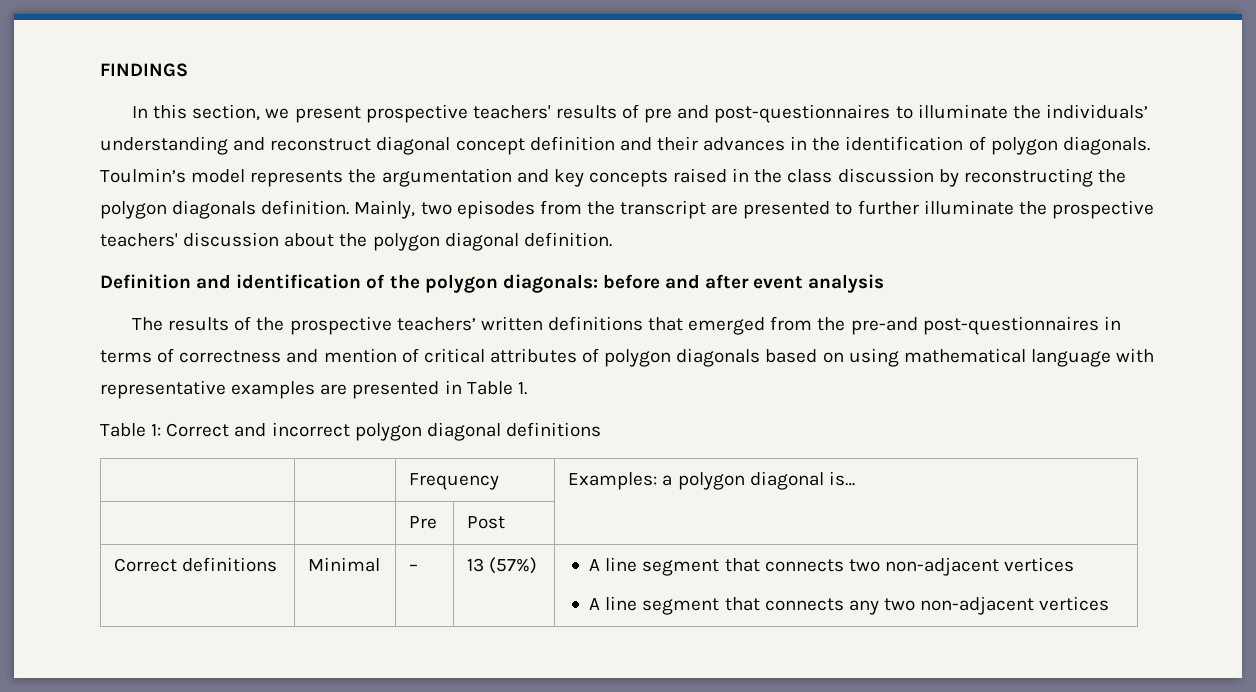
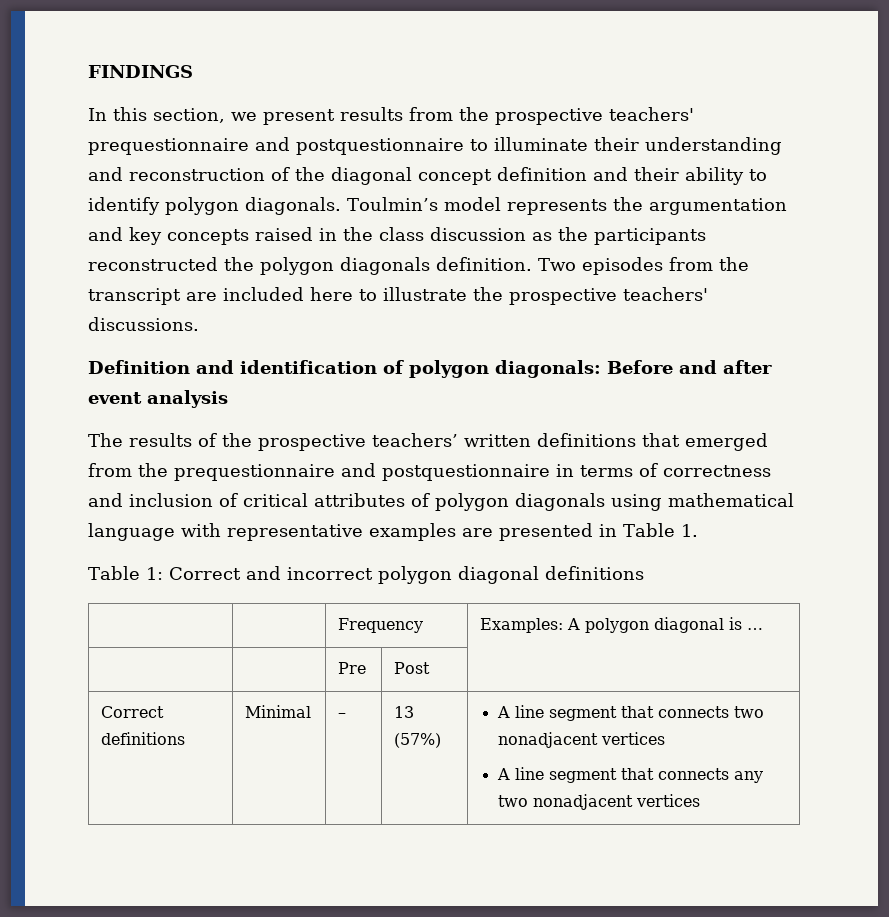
[365,104,1149,123] [100,136,372,155] prospective teachers' results of pre and post-questionnaires to illuminate the individuals’ understanding and reconstruct -> [340,107,694,125] [88,137,782,155] [88,167,325,181] results from the prospective teachers' prequestionnaire and postquestionnaire to illuminate their understanding and reconstruction of the
[703,136,986,151] advances in the identification of -> [685,167,767,185] [88,197,160,215] ability to identify
[938,168,1093,187] by reconstructing -> [532,227,706,245] [88,257,218,271] as the participants reconstructed
[354,200,452,219] Mainly, two -> [538,258,576,271] Two
[743,200,1154,219] [100,232,612,251] presented to further illuminate the prospective teachers' discussion about the polygon diagonal definition. -> [223,287,708,305] [88,317,199,331] included here to illustrate the prospective teachers' discussions.
[389,274,420,289] the -> (404, 367) none
[602,274,660,289] before -> [607,360,673,374] Before
[850,316,1099,335] pre-and post-questionnaires -> [174,463,550,481] prequestionnaire and postquestionnaire
[323,348,397,363] mention -> [129,493,213,507] inclusion
[765,349,844,363] based on -> (605, 502) none
[662,471,855,490] a polygon diagonal is… -> [567,617,764,633] A polygon diagonal is …
[885,557,1000,576] non-adjacent -> [497,732,598,748] nonadjacent
[920,596,1035,615] non-adjacent -> [532,794,633,810] nonadjacent

